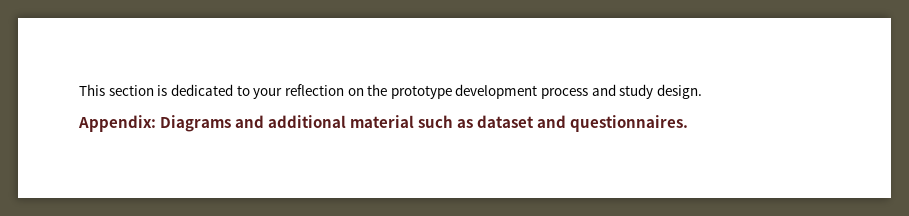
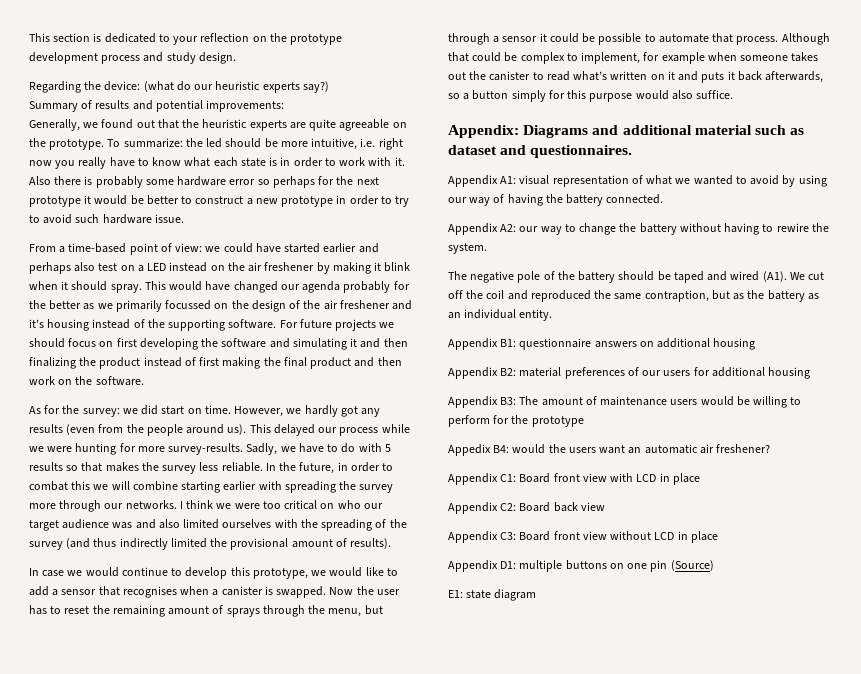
(703, 91) none -> [29,81,329,93] [29,100,285,112] [29,119,407,131] [29,138,403,150] [29,157,405,169] [29,176,379,188] [29,195,410,207] [29,214,184,224] [29,243,379,255] [29,262,411,274] [29,281,410,293] [29,300,413,312] [29,319,395,331] [29,338,408,350] [29,357,402,369] [29,376,144,386] [29,405,381,417] [29,424,410,436] [29,443,391,455] [29,462,394,474] [29,481,394,493] [29,500,383,512] [29,519,407,531] [29,538,392,550] [29,567,398,579] [29,586,400,598] [29,605,383,617] [448,33,830,45] [448,52,819,64] [448,71,824,83] [448,90,734,102] // Regarding the device: (what do our heuristic experts say?) // Summary of results and potential improvements: // Generally, we found out that the heuristic experts are quite agreeable on the prototype. To summarize: the led should be more intuitive, i.e. right now you really have to know what each state is in order to work with it. Also there is probably some hardware error so perhaps for the next prototype it would be better to construct a new prototype in order to try to avoid such hardware issue. // From a time-based point of view: we could have started earlier and perhaps also test on a LED instead on the air freshener by making it blink when it should spray. This would have changed our agenda probably for the better as we primarily focussed on the design of the air freshener and it’s housing instead of the supporting software. For future projects we should focus on first developing the software and simulating it and then finalizing the product instead of first making the final product and then work on the software. // As for the survey: we did start on time. However, we hardly got any results (even from the people around us). This delayed our process while we were hunting for more survey-results. Sadly, we have to do with 5 results so that makes the survey less reliable. In the future, in order to combat this we will combine starting earlier with spreading the survey more through our networks. I think we were too critical on who our target audience was and also limited ourselves with the spreading of the survey (and thus indirectly limited the provisional amount of results). // In case we would continue to develop this prototype, we would like to add a sensor that recognises when a canister is swapped. Now the user has to reset the remaining amount of sprays through the menu, but through a sensor it could be possible to automate that process. Although that could be complex to implement, for example when someone takes out the canister to read what’s written on it and puts it back afterwards, so a button simply for this purpose would also suffice.
(689, 123) none -> [448,175,827,187] [448,194,664,206] [448,223,829,235] [448,243,487,254] [448,271,825,283] [448,290,819,302] [448,309,553,321] [448,338,756,350] [448,367,811,379] [448,396,802,408] [448,415,584,427] [448,444,771,456] [448,473,700,485] [448,502,605,514] [448,531,718,543] [448,560,714,572] [448,589,537,601] // Appendix A1: visual representation of what we wanted to avoid by using our way of having the battery connected. // Appendix A2: our way to change the battery without having to rewire the system. // The negative pole of the battery should be taped and wired (A1). We cut off the coil and reproduced the same contraption, but as the battery as an individual entity. // Appendix B1: questionnaire answers on additional housing // Appendix B2: material preferences of our users for additional housing // Appendix B3: The amount of maintenance users would be willing to perform for the prototype // Appedix B4: would the users want an automatic air freshener? // Appendix C1: Board front view with LCD in place // Appendix C2: Board back view // Appendix C3: Board front view without LCD in place // Appendix D1: multiple buttons on one pin (Source) // E1: state diagram

